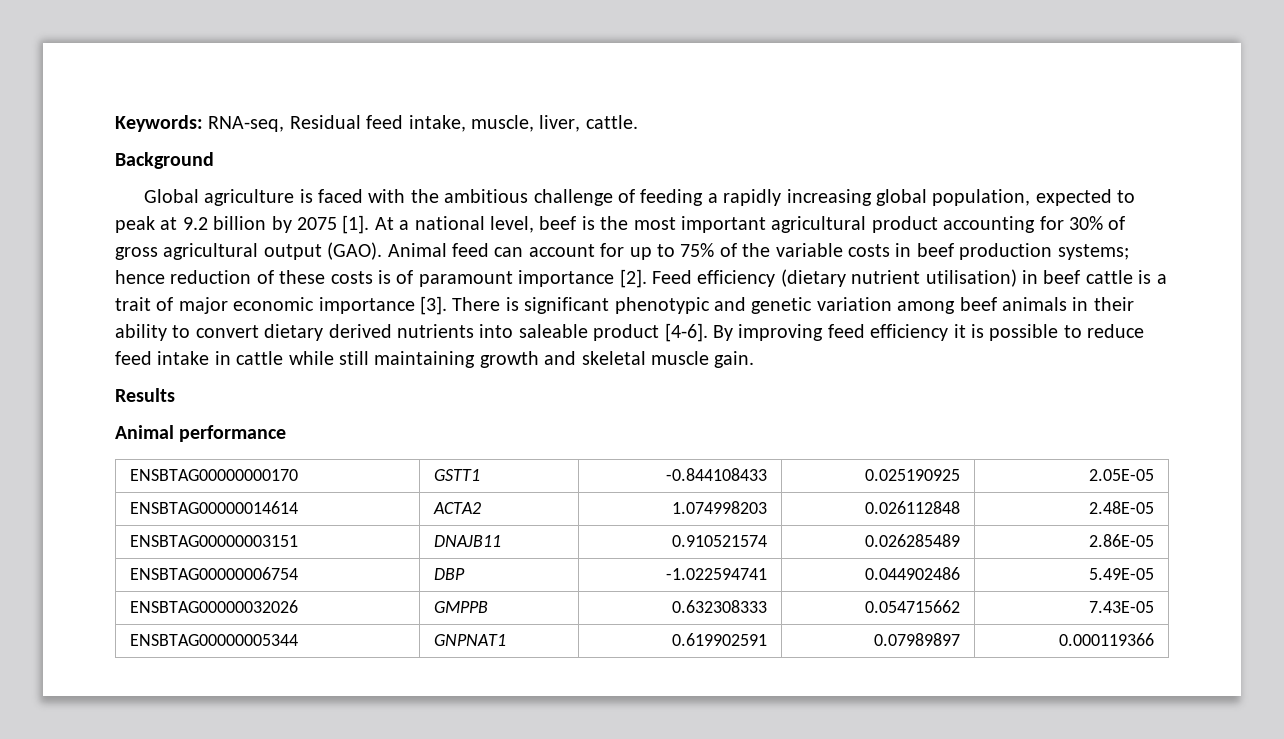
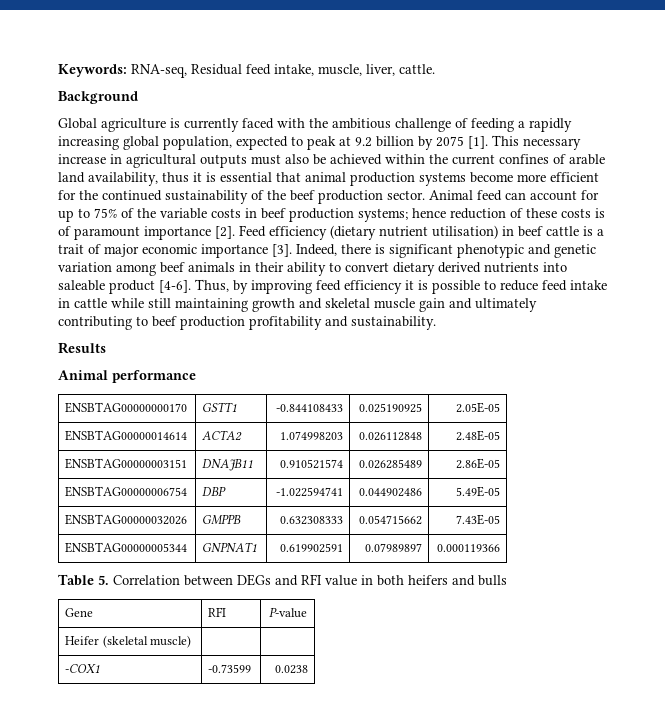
(313, 196) none -> [184,118,239,132] currently
[374,216,1126,233] [115,242,383,260] At a national level, beef is the most important agricultural product accounting for 30% of gross agricultural output (GAO). -> [492,135,581,150] [58,154,605,168] [58,172,599,186] [58,190,425,204] This necessary increase in agricultural outputs must also be achieved within the current confines of arable land availability, thus it is essential that animal production systems become more efficient for the continued sustainability of the beef production sector.
[452,297,501,311] There -> [296,244,371,256] Indeed, there
[712,325,733,341] By -> [195,279,248,294] Thus, by
[714,351,755,368] gain. -> [419,298,537,312] [58,316,436,330] gain and ultimately contributing to beef production profitability and sustainability.
(1154, 639) none -> [58,574,507,586] [65,608,94,617] [208,607,227,617] [268,607,307,618] [65,635,192,648] [65,664,101,673] [208,664,252,673] [274,665,308,674] // Table 5. Correlation between DEGs and RFI value in both heifers and bulls // Gene | RFI | P-value // Heifer (skeletal muscle) | | // -COX1 | -0.73599 | 0.0238

